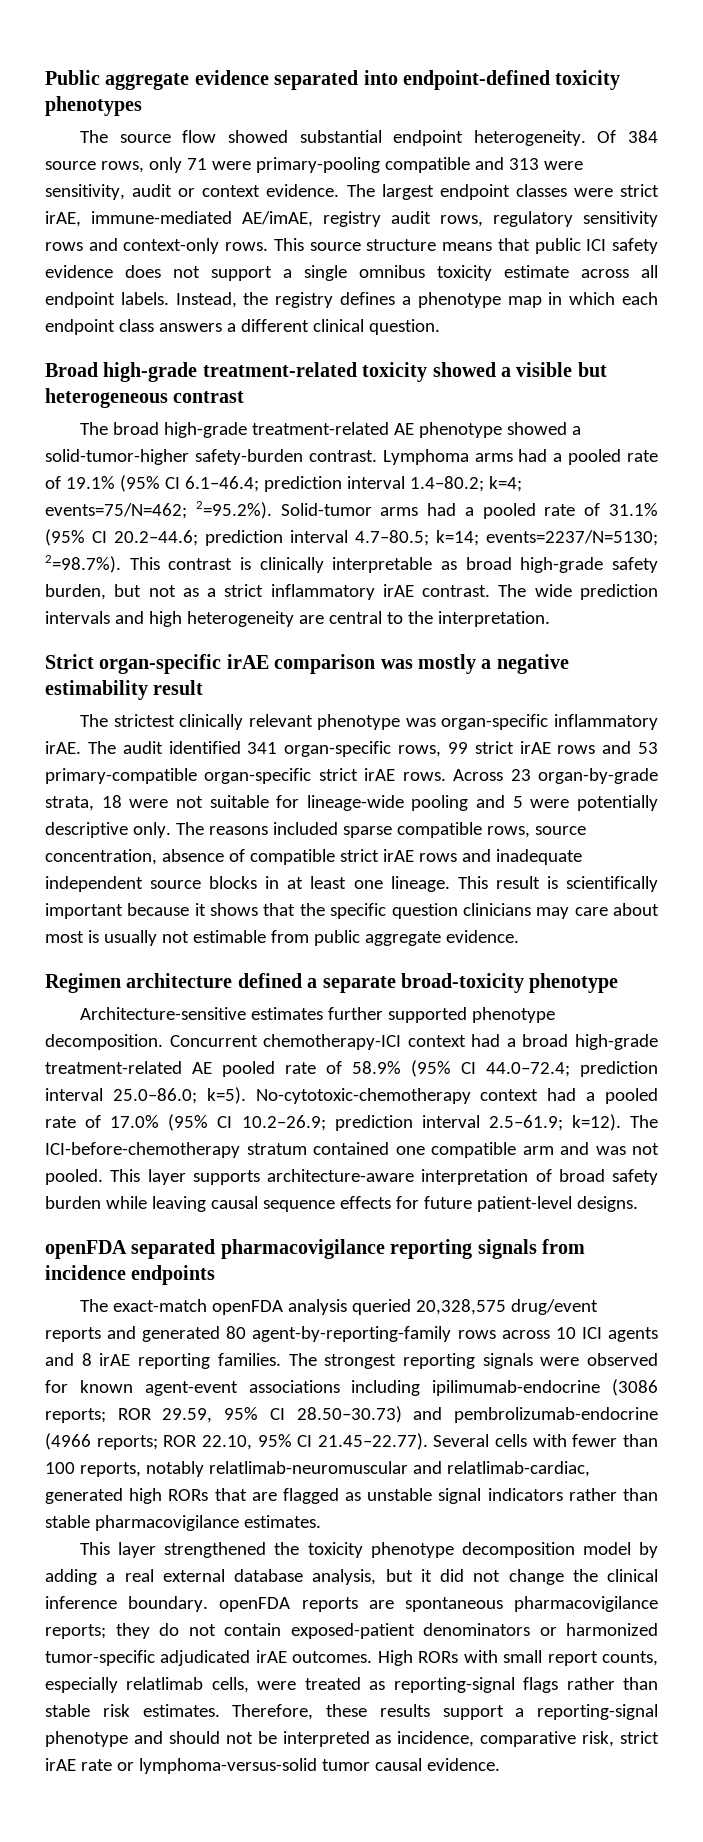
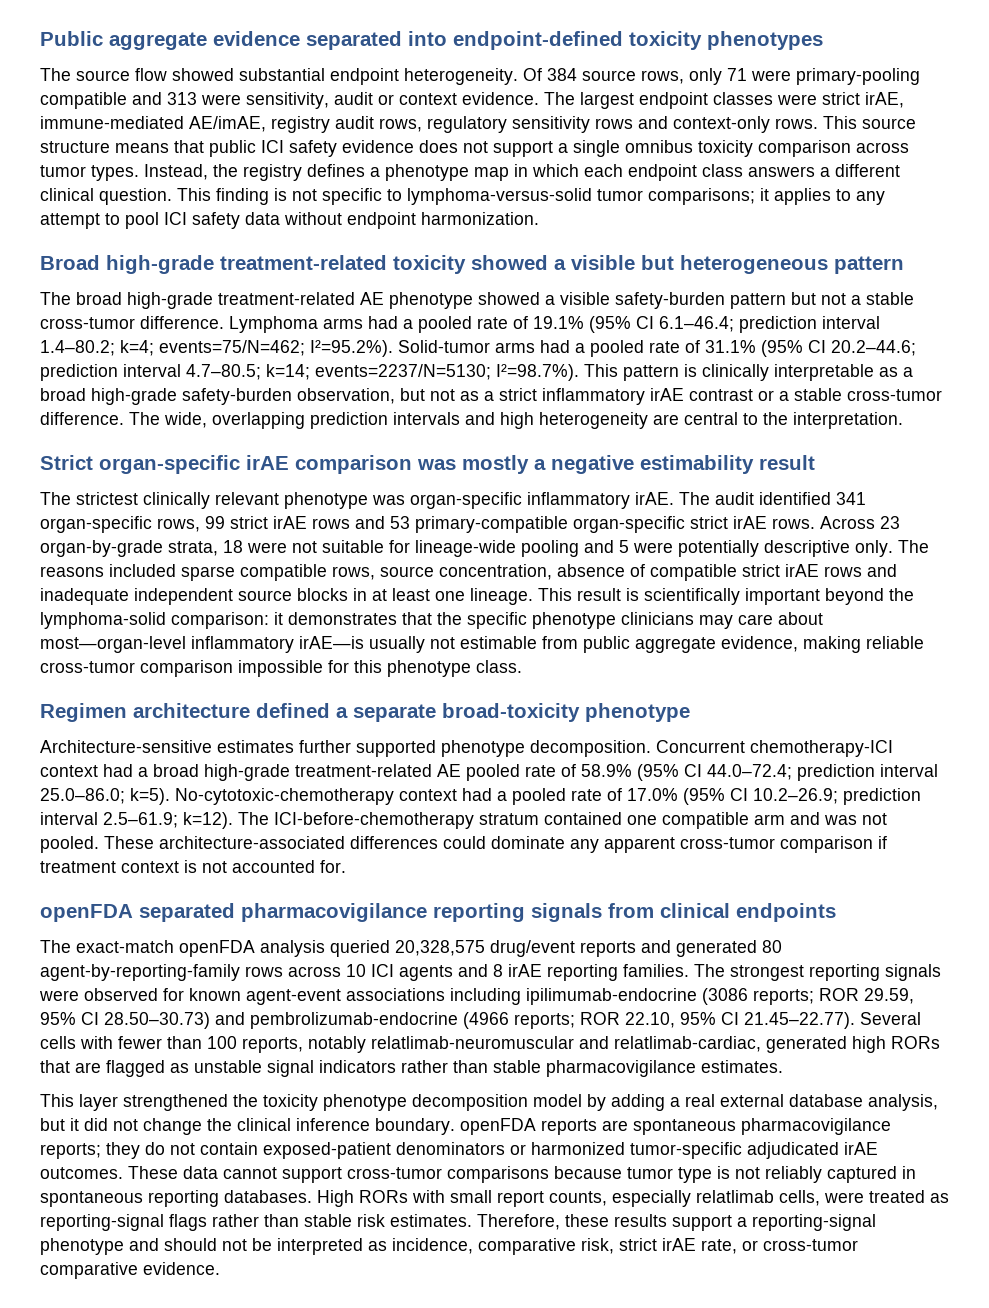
[504,265,658,278] [45,292,169,308] estimate across all endpoint labels. -> [758,140,909,157] [40,165,139,181] comparison across tumor types.
(440, 327) none -> [177,188,885,205] [40,212,539,229] This finding is not specific to lymphoma-versus-solid tumor comparisons; it applies to any attempt to pool ICI safety data without endpoint harmonization.
[173,391,245,403] contrast -> [834,256,904,274] pattern
[45,449,377,465] solid-tumor-higher safety-burden contrast. -> [560,292,914,309] [40,316,224,329] visible safety-burden pattern but not a stable cross-tumor difference.
[195,501,272,519] 2=95.2%). -> [310,340,393,357] I²=95.2%).
[45,555,233,573] 2=98.7%). This contrast -> [496,364,679,381] I²=98.7%). This pattern
[465,557,658,573] [45,584,106,600] broad high-grade safety burden, -> [903,367,913,377] [40,388,395,405] a broad high-grade safety-burden observation,
[422,584,572,597] contrast. The wide -> [689,388,942,401] [40,412,305,429] contrast or a stable cross-tumor difference. The wide, overlapping
[127,903,259,916] because it shows -> [825,588,914,605] [40,612,397,629] beyond the lymphoma-solid comparison: it demonstrates
[391,903,458,919] question -> [532,612,616,629] phenotype
[45,930,99,943] most is -> [40,636,364,653] most—organ-level inflammatory irAE—is
[445,930,519,943] evidence. -> [721,636,924,653] [40,660,522,677] evidence, making reliable cross-tumor comparison impossible for this phenotype class.
[110,1169,658,1185] [45,1196,638,1212] This layer supports architecture-aware interpretation of broad safety burden while leaving causal sequence effects for future patient-level designs. -> [104,836,887,853] [40,860,346,873] These architecture-associated differences could dominate any apparent cross-tumor comparison if treatment context is not accounted for.
[45,1265,126,1280] incidence -> [660,903,730,918] clinical
(373, 1657) none -> [128,1166,916,1183] [40,1190,312,1207] These data cannot support cross-tumor comparisons because tumor type is not reliably captured in spontaneous reporting databases.
[80,1758,422,1774] rate or lymphoma-versus-solid tumor causal -> [701,1239,858,1254] [40,1262,138,1279] rate, or cross-tumor comparative

